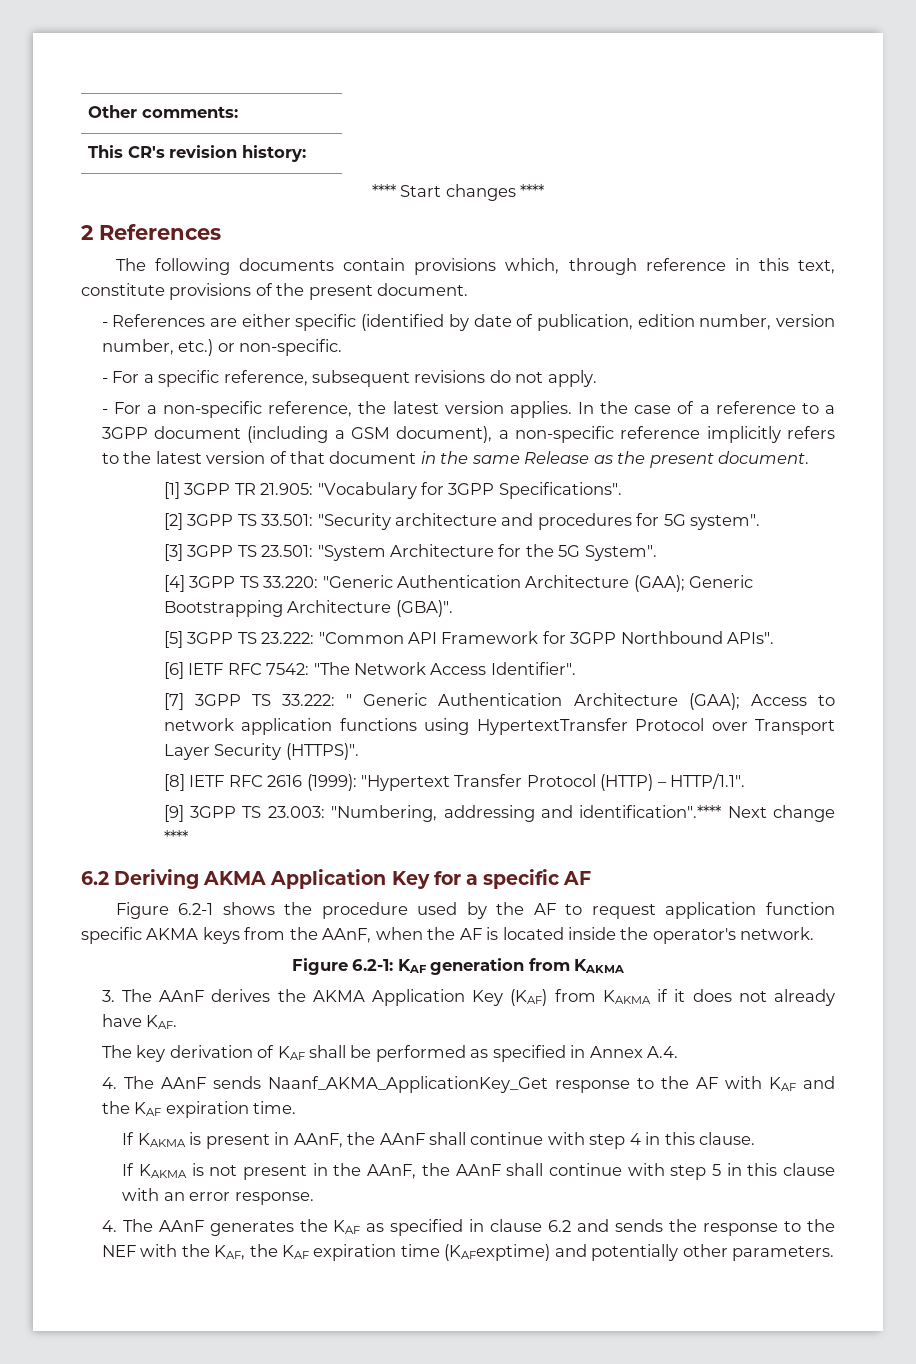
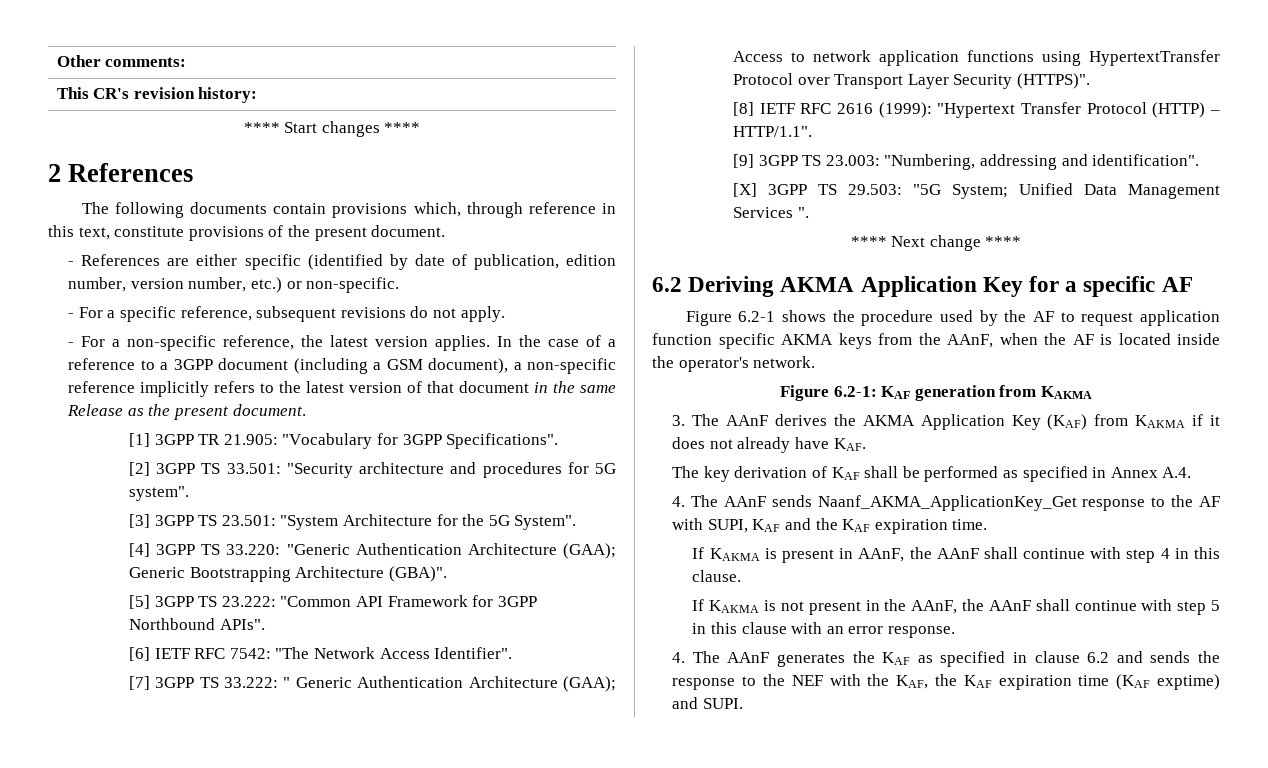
[579,805,722,818] identification".**** -> [1092,154,1200,166] [732,183,1220,199] [732,207,809,218] [850,236,887,247] identification". // [X] 3GPP TS 29.503: "5G System; Unified Data Management Services ". // ****
(762, 1082) none -> [707,519,748,533] SUPI,
[444,1244,835,1261] (KAFexptime) and potentially other parameters. -> [1116,674,1220,690] [672,697,743,709] (KAF exptime) and SUPI.

